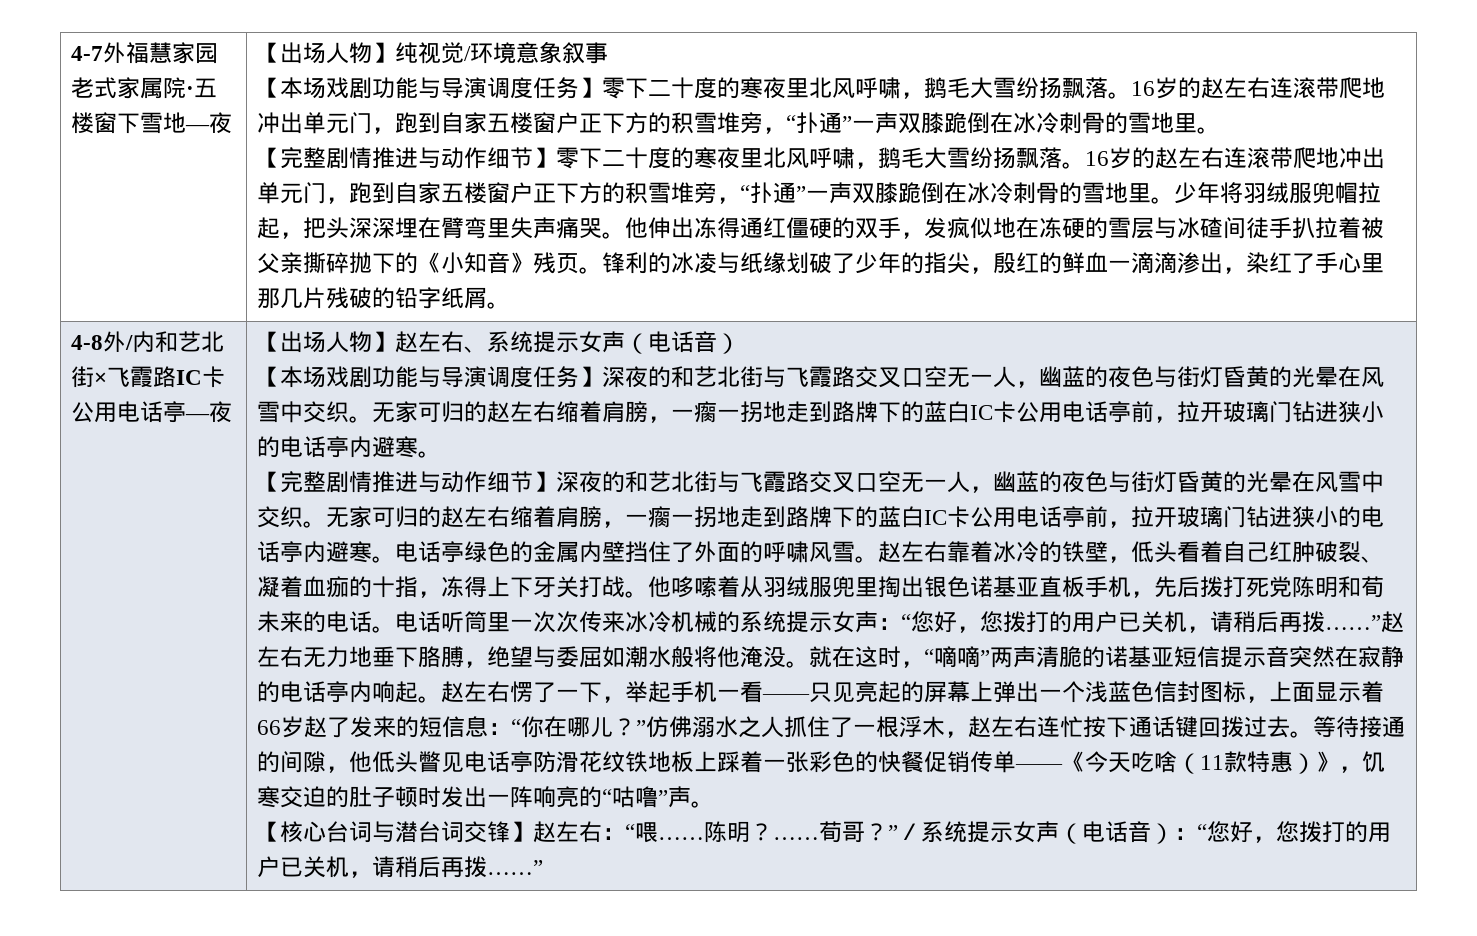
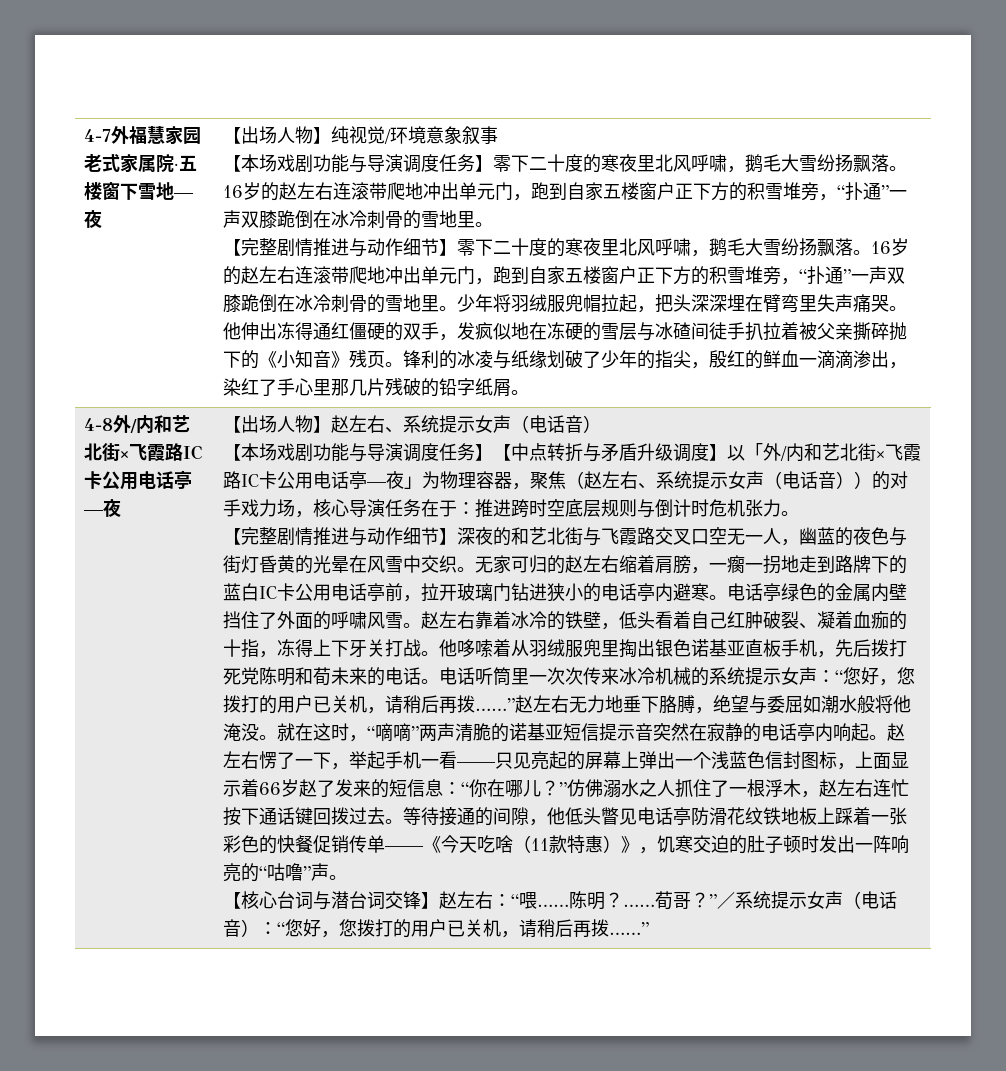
[602,366,1385,388] [257,401,1385,423] [257,436,419,458] 深夜的和艺北街与飞霞路交叉口空无一人，幽蓝的夜色与街灯昏黄的光晕在风雪中交织。无家可归的赵左右缩着肩膀，一瘸一拐地走到路牌下的蓝白IC卡公用电话亭前，拉开玻璃门钻进狭小的电话亭内避寒 -> [492,443,921,462] [222,471,908,490] [222,499,781,518] 【中点转折与矛盾升级调度】以「外/内和艺北街×飞霞路IC卡公用电话亭—夜」为物理容器，聚焦（赵左右、系统提示女声（电话音））的对手戏力场，核心导演任务在于：推进跨时空底层规则与倒计时危机张力

